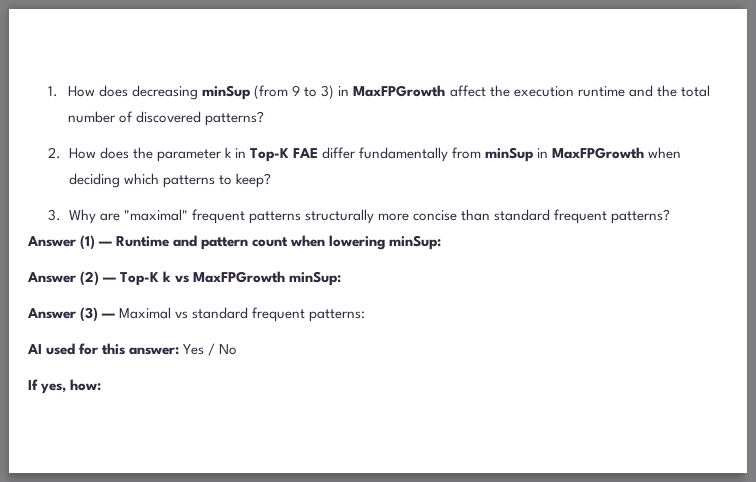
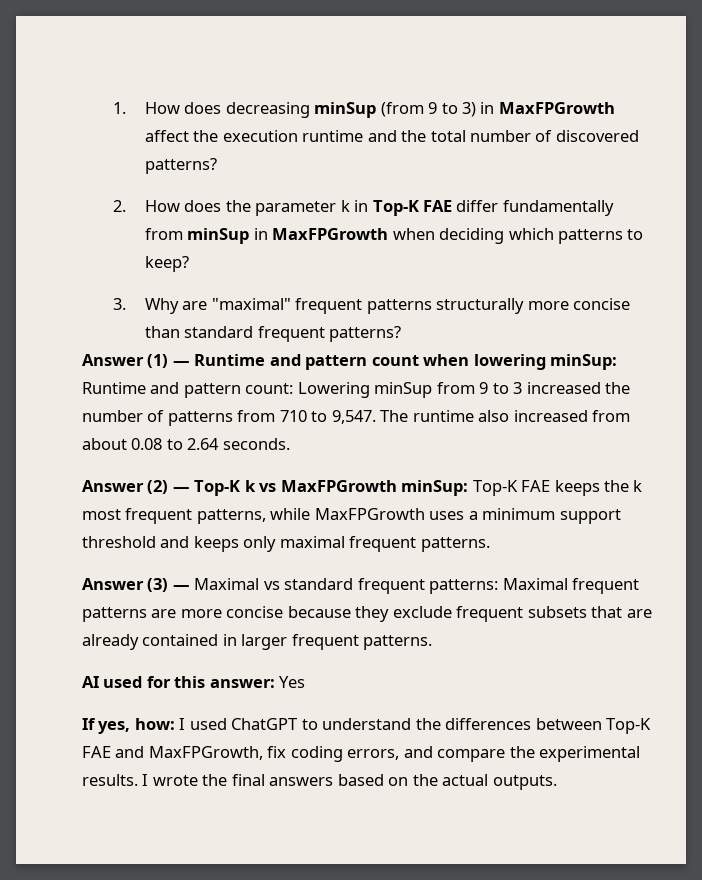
(442, 242) none -> [82,382,631,398] [82,410,631,426] [82,438,290,450] Runtime and pattern count: Lowering minSup from 9 to 3 increased the number of patterns from 710 to 9,547. The runtime also increased from about 0.08 to 2.64 seconds.
(342, 278) none -> [472,480,643,496] [82,508,621,524] [82,536,490,552] Top-K FAE keeps the k most frequent patterns, while MaxFPGrowth uses a minimum support threshold and keeps only maximal frequent patterns.
(366, 315) none -> [502,578,640,594] [82,606,652,622] [82,634,433,650] Maximal frequent patterns are more concise because they exclude frequent subsets that are already contained in larger frequent patterns.
[208,343,238,356] / No -> (306, 682) none
(102, 385) none -> [179,718,652,734] [82,746,641,762] [82,774,557,790] I used ChatGPT to understand the differences between Top-K FAE and MaxFPGrowth, fix coding errors, and compare the experimental results. I wrote the final answers based on the actual outputs.

